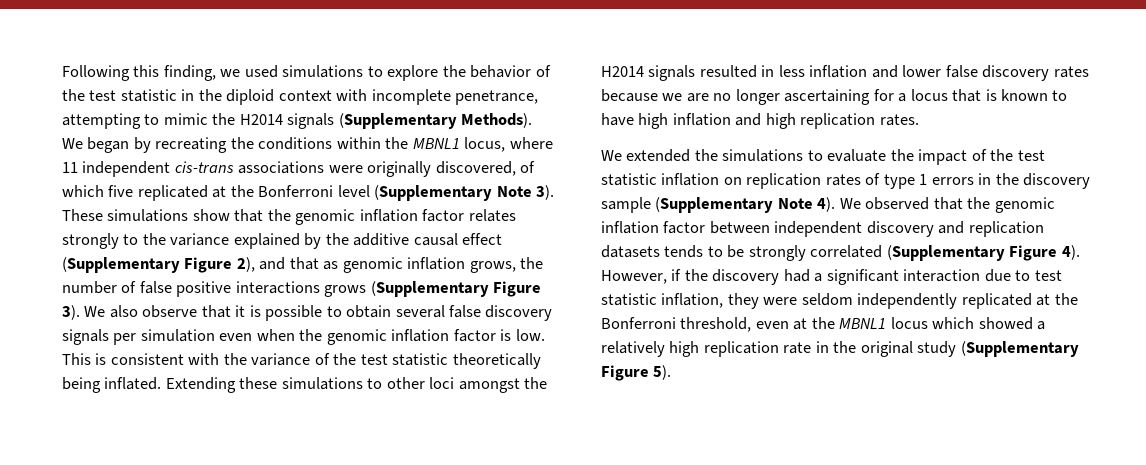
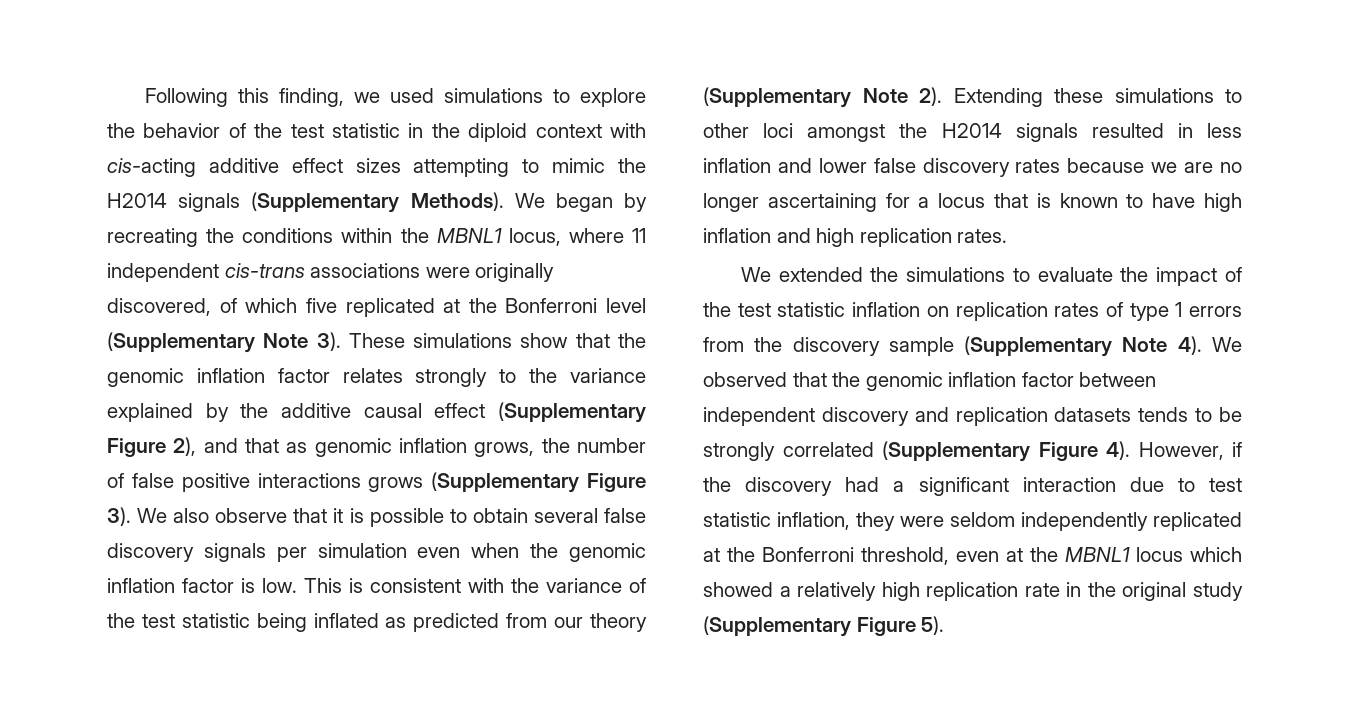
[371,89,539,105] incomplete penetrance, -> [107,158,401,177] cis-acting additive effect sizes
[452,353,541,369] [62,377,162,393] theoretically being inflated. -> [256,613,648,632] [703,87,942,108] being inflated as predicted from our theory (Supplementary Note 2).
[978,173,992,185] in -> [703,337,744,352] from

